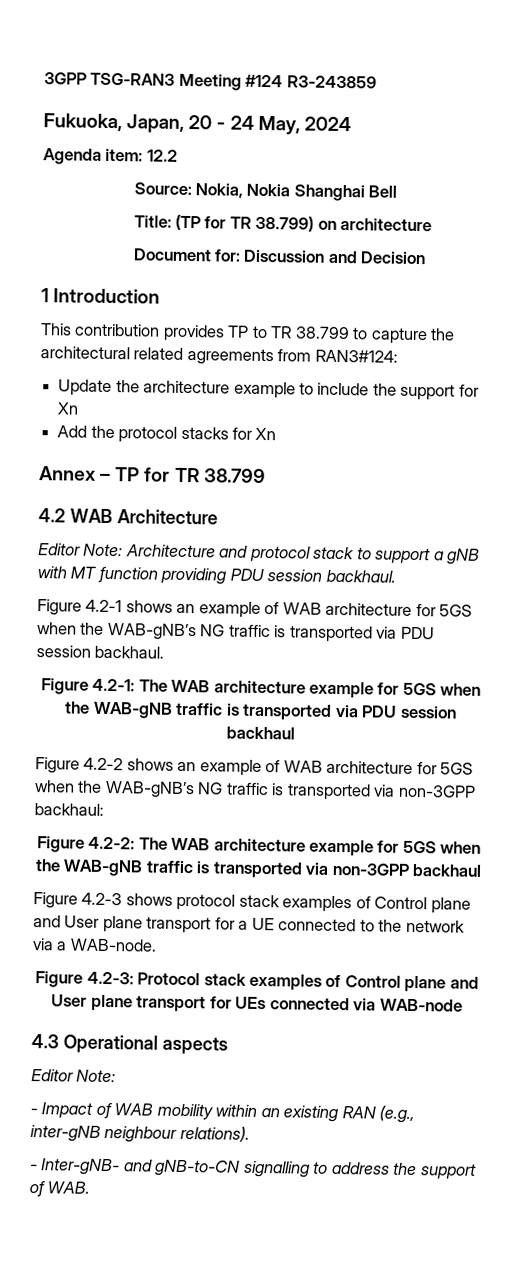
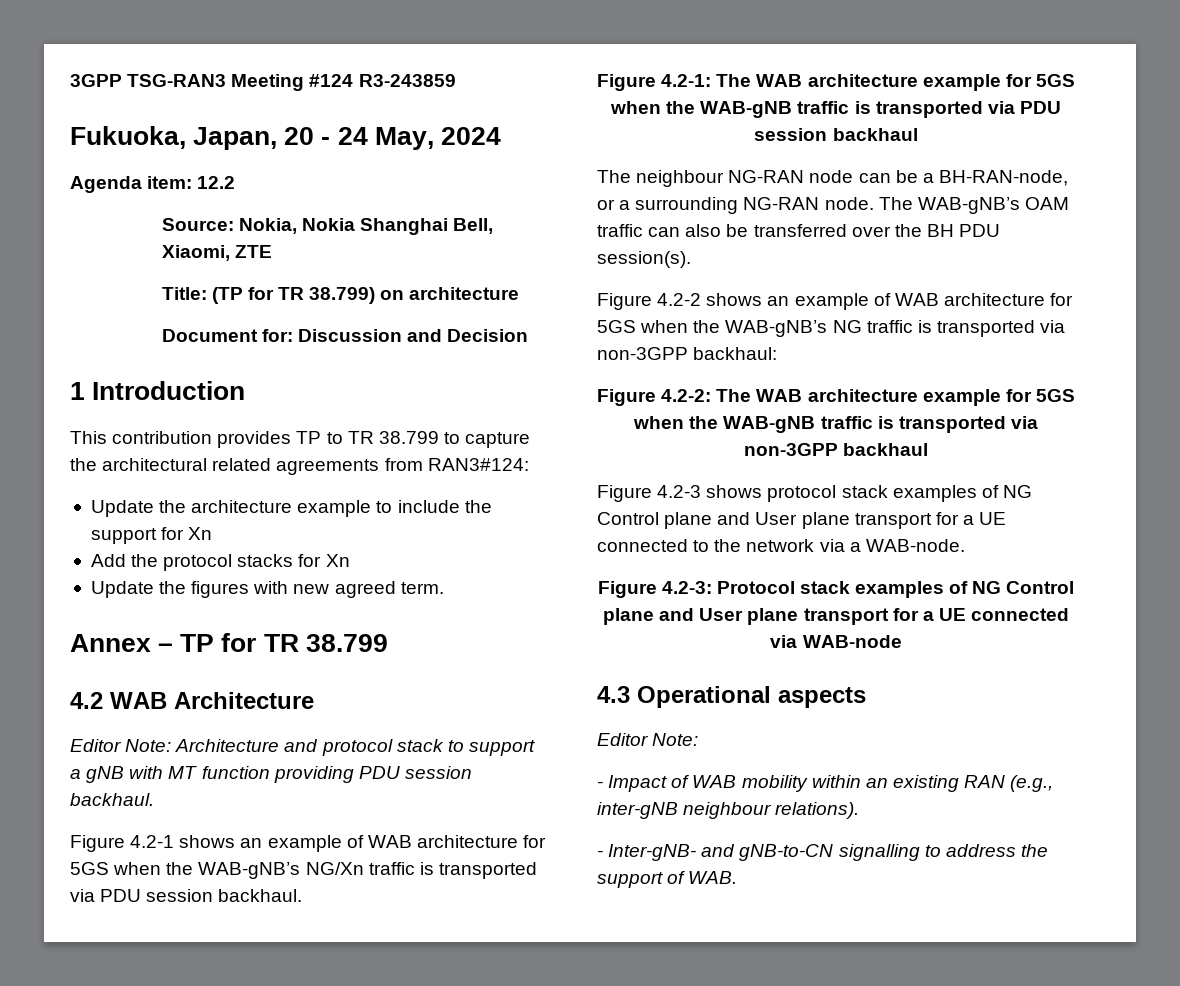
[368,185,398,198] Bell -> [453,218,494,234] [161,245,272,261] Bell, Xiaomi, ZTE
(277, 434) none -> [90,581,444,598] // Update the figures with new agreed term.
[200,624,226,637] NG -> [305,862,364,875] NG/Xn
(295, 733) none -> [597,170,1068,187] [597,197,1069,214] [597,224,1001,237] [597,251,691,268] // The neighbour NG-RAN node can be a BH-RAN-node, or a surrounding NG-RAN node. The WAB-gNB’s OAM traffic can also be transferred over the BH PDU session(s).
(371, 902) none -> [1002,485,1032,498] NG
[344,975,479,993] [51,994,267,1013] Control plane and User plane transport for UEs -> [972,581,1075,594] [602,608,966,625] NG Control plane and User plane transport for a UE

